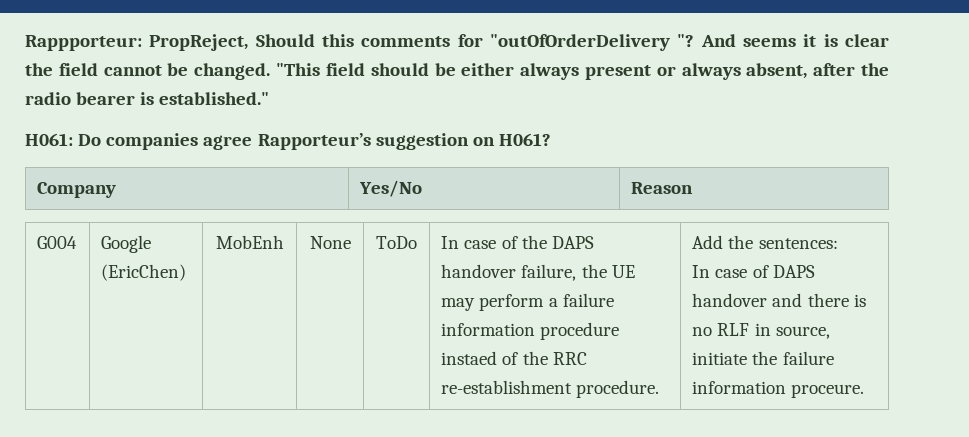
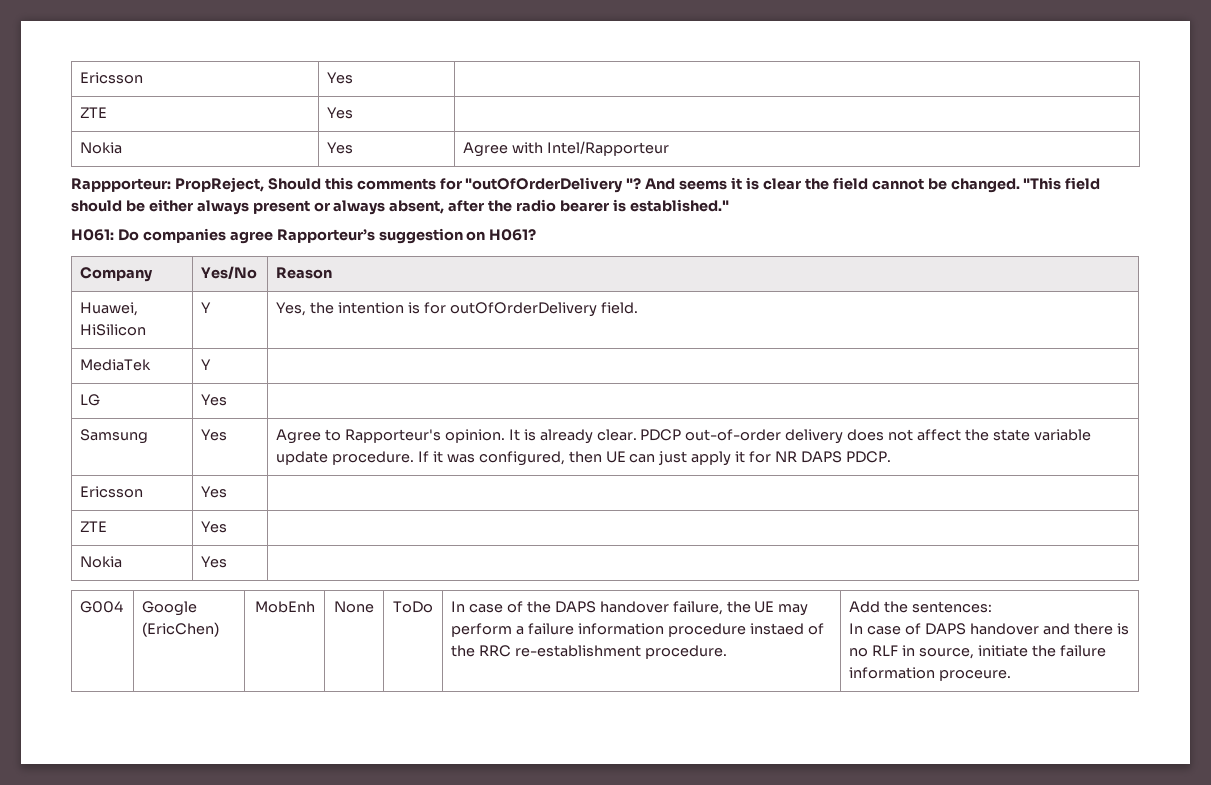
(25, 43) none -> [80,72,144,84] [327,72,354,84] [80,107,108,118] [327,107,354,119] [80,142,123,154] [327,142,354,154] [463,141,669,157] Ericsson | Yes | // ZTE | Yes | // Nokia | Yes | Agree with Intel/Rapporteur //
(694, 188) none -> [80,302,139,316] [80,324,147,336] [201,302,212,313] [276,302,638,317] [80,359,152,371] [201,359,212,370] [80,394,101,406] [201,394,228,406] [80,429,149,444] [201,429,228,441] [276,429,1091,444] [276,451,891,466] [80,486,144,498] [201,486,228,498] [80,521,108,532] [201,521,228,533] [80,556,123,568] [201,556,228,568] // Huawei, HiSilicon | Y | Yes, the intention is for outOfOrderDelivery field. // MediaTek | Y | // LG | Yes | // Samsung | Yes | Agree to Rapporteur's opinion. It is already clear. PDCP out-of-order delivery does not affect the state variable update procedure. If it was configured, then UE can just apply it for NR DAPS PDCP. // Ericsson | Yes | // ZTE | Yes | // Nokia | Yes |

